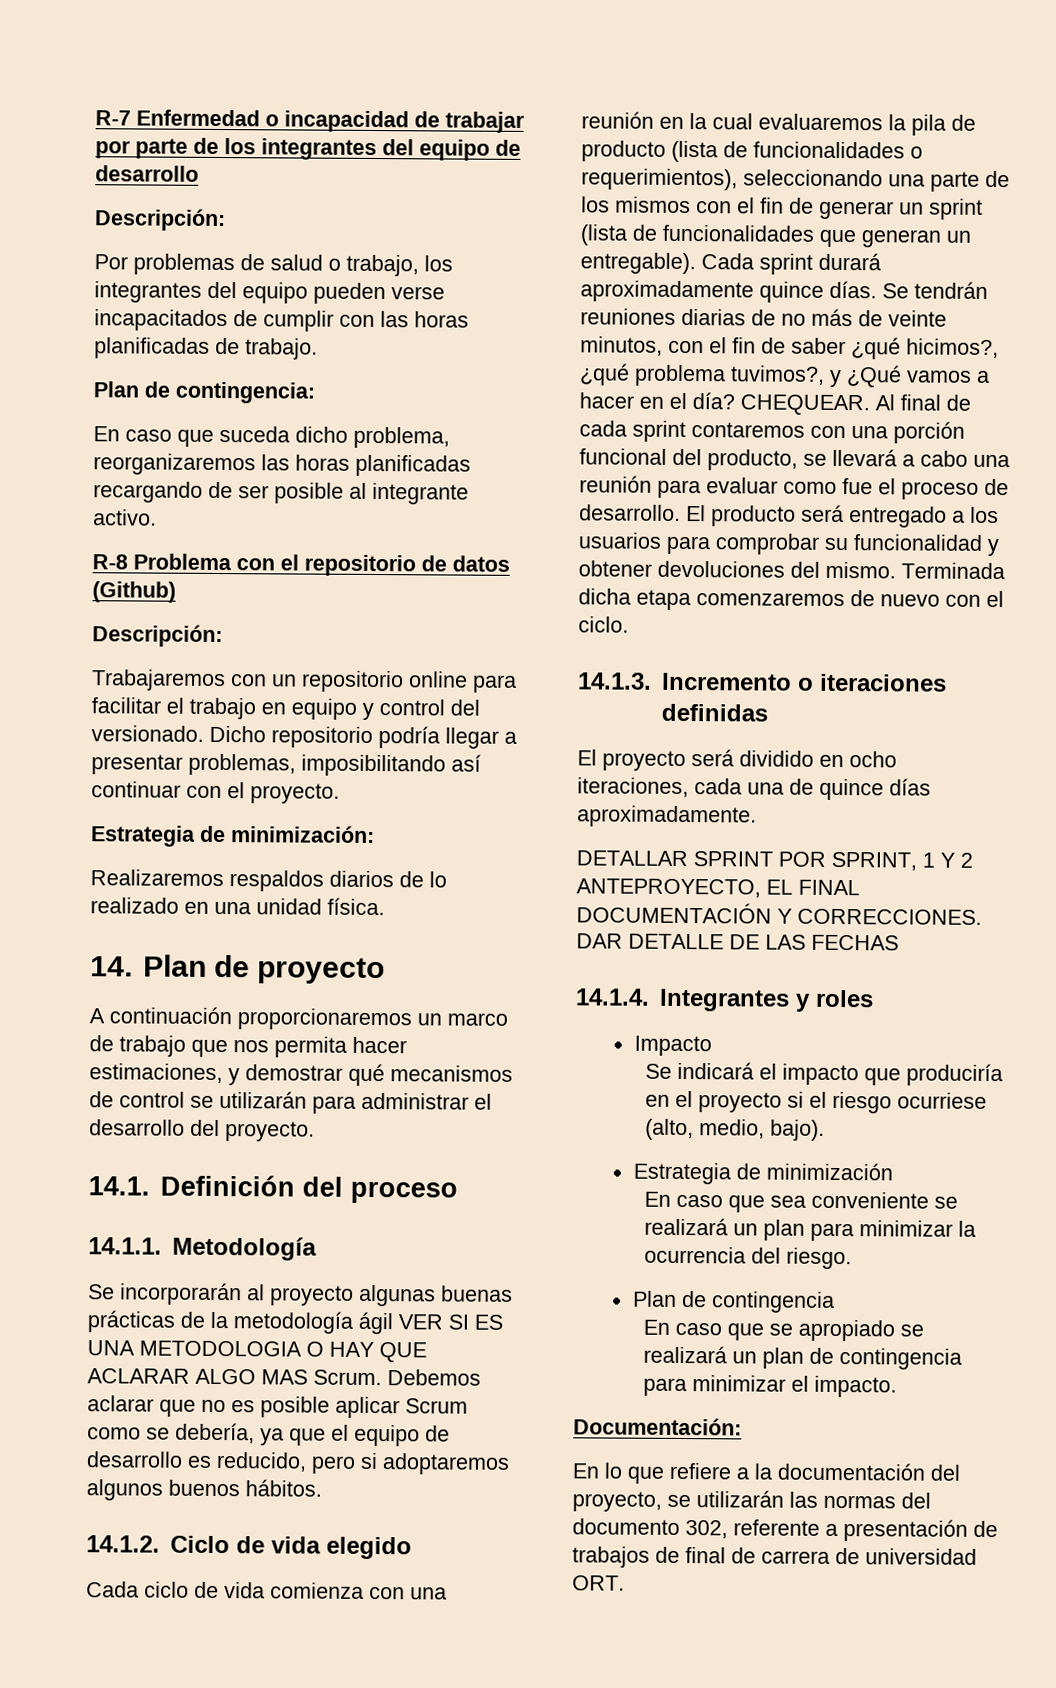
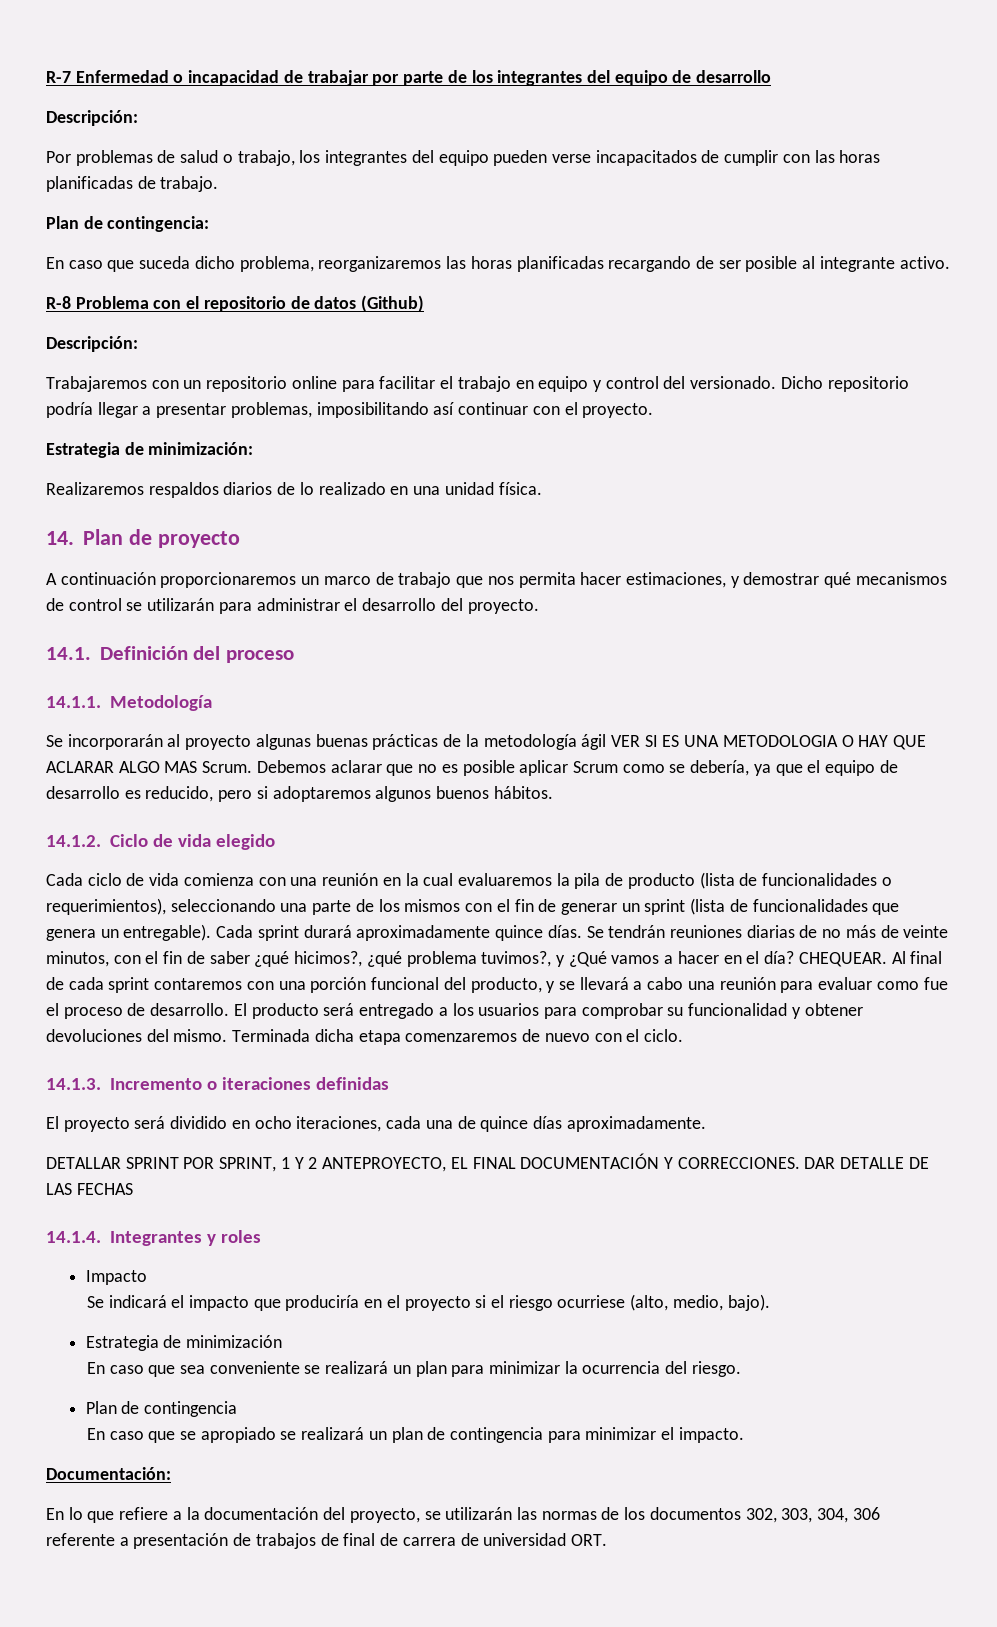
[861,229,941,248] generan -> [46,929,96,941] genera
(798, 460) none -> [546,981,556,993] y
[901,1492,931,1509] [572,1518,728,1539] del documento 302, -> [601,1507,880,1523] de los documentos 302, 303, 304, 306

